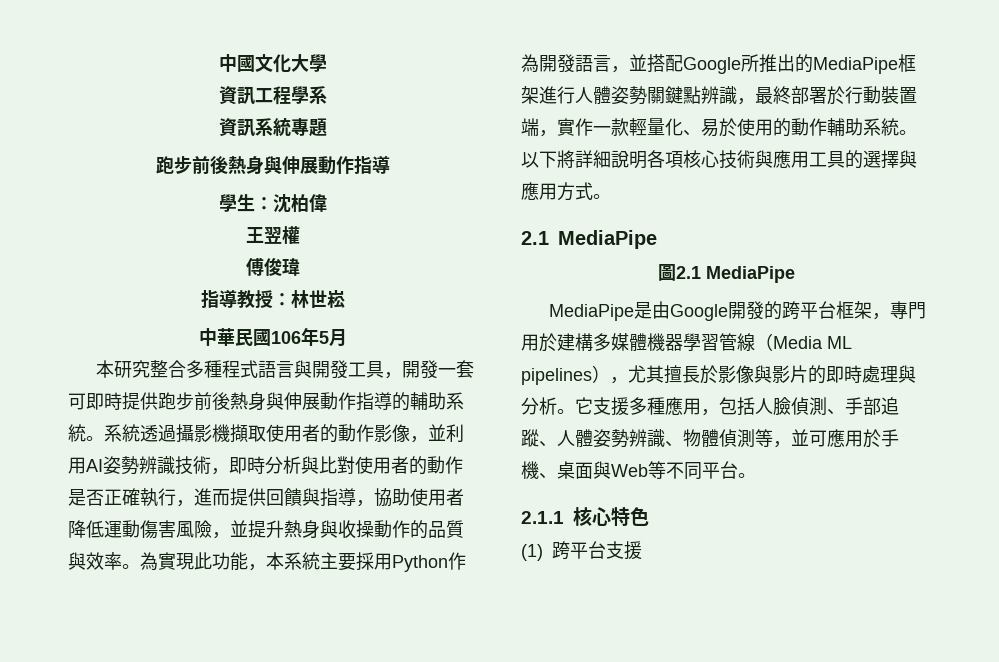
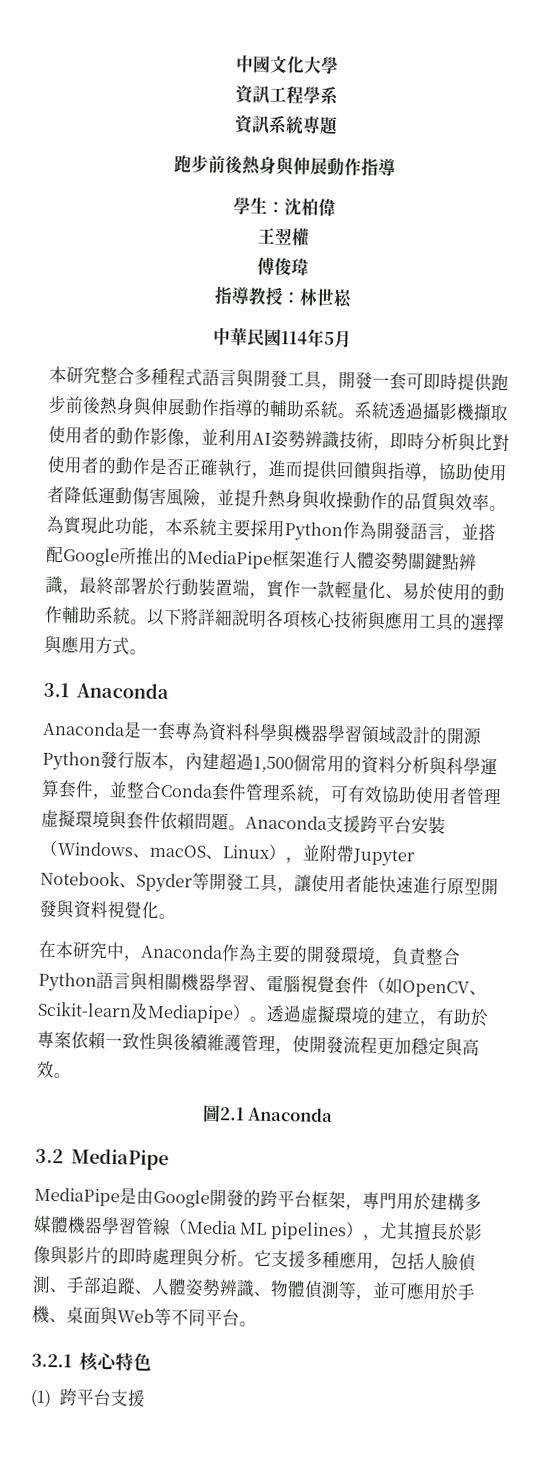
[271,331,301,344] 106 -> [280,331,308,345] 114
[521,230,657,249] 2.1 MediaPipe -> [43,682,170,700] [42,720,482,745] [42,750,498,776] [41,779,502,805] [41,809,446,835] [40,839,415,867] [40,870,499,896] [39,899,176,920] [38,940,461,967] [38,971,487,998] [37,1001,489,1027] [37,1030,480,1057] [36,1060,71,1079] 3.1 Anaconda // Anaconda是一套專為資料科學與機器學習領域設計的開源Python發行版本，內建超過1,500個常用的資料分析與科學運算套件，並整合Conda套件管理系統，可有效協助使用者管理虛擬環境與套件依賴問題。Anaconda支援跨平台安裝（Windows、macOS、Linux），並附帶Jupyter Notebook、Spyder等開發工具，讓使用者能快速進行原型開發與資料視覺化。 // 在本研究中，Anaconda作為主要的開發環境，負責整合Python語言與相關機器學習、電腦視覺套件（如OpenCV、Scikit-learn及Mediapipe）。透過虛擬環境的建立，有助於專案依賴一致性與後續維護管理，使開發流程更加穩定與高效。
(701, 272) none -> [248,1106,334,1123] [35,1148,64,1164] Anaconda // 3.2
[521,511,564,524] 2.1.1 -> [31,1353,72,1368] 3.2.1

